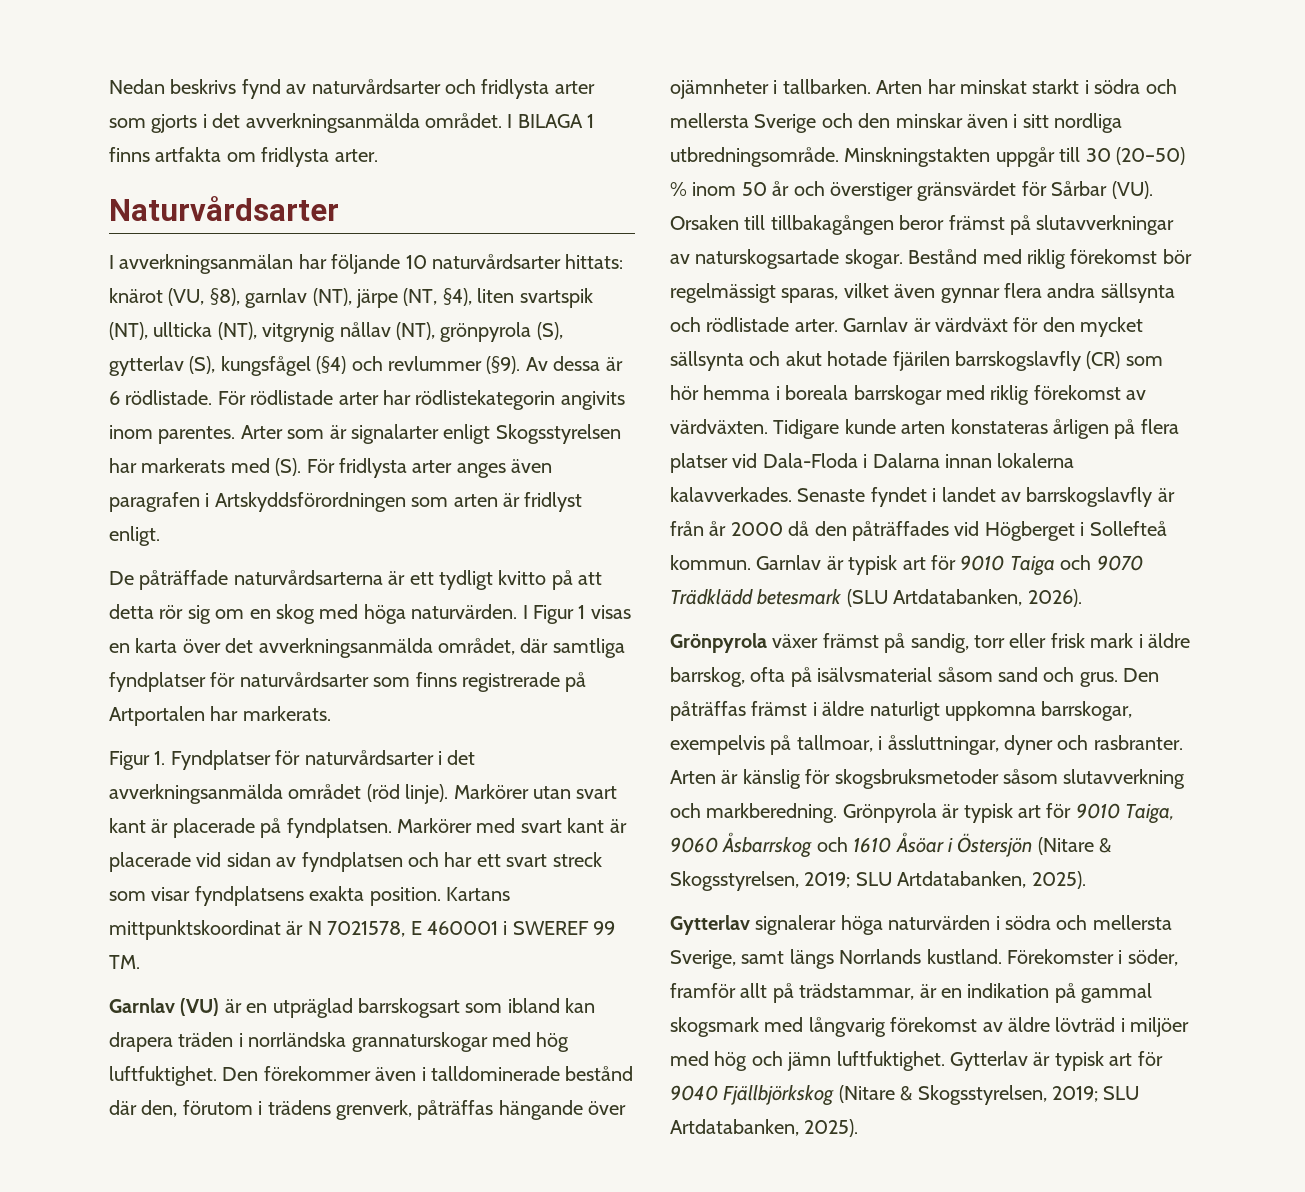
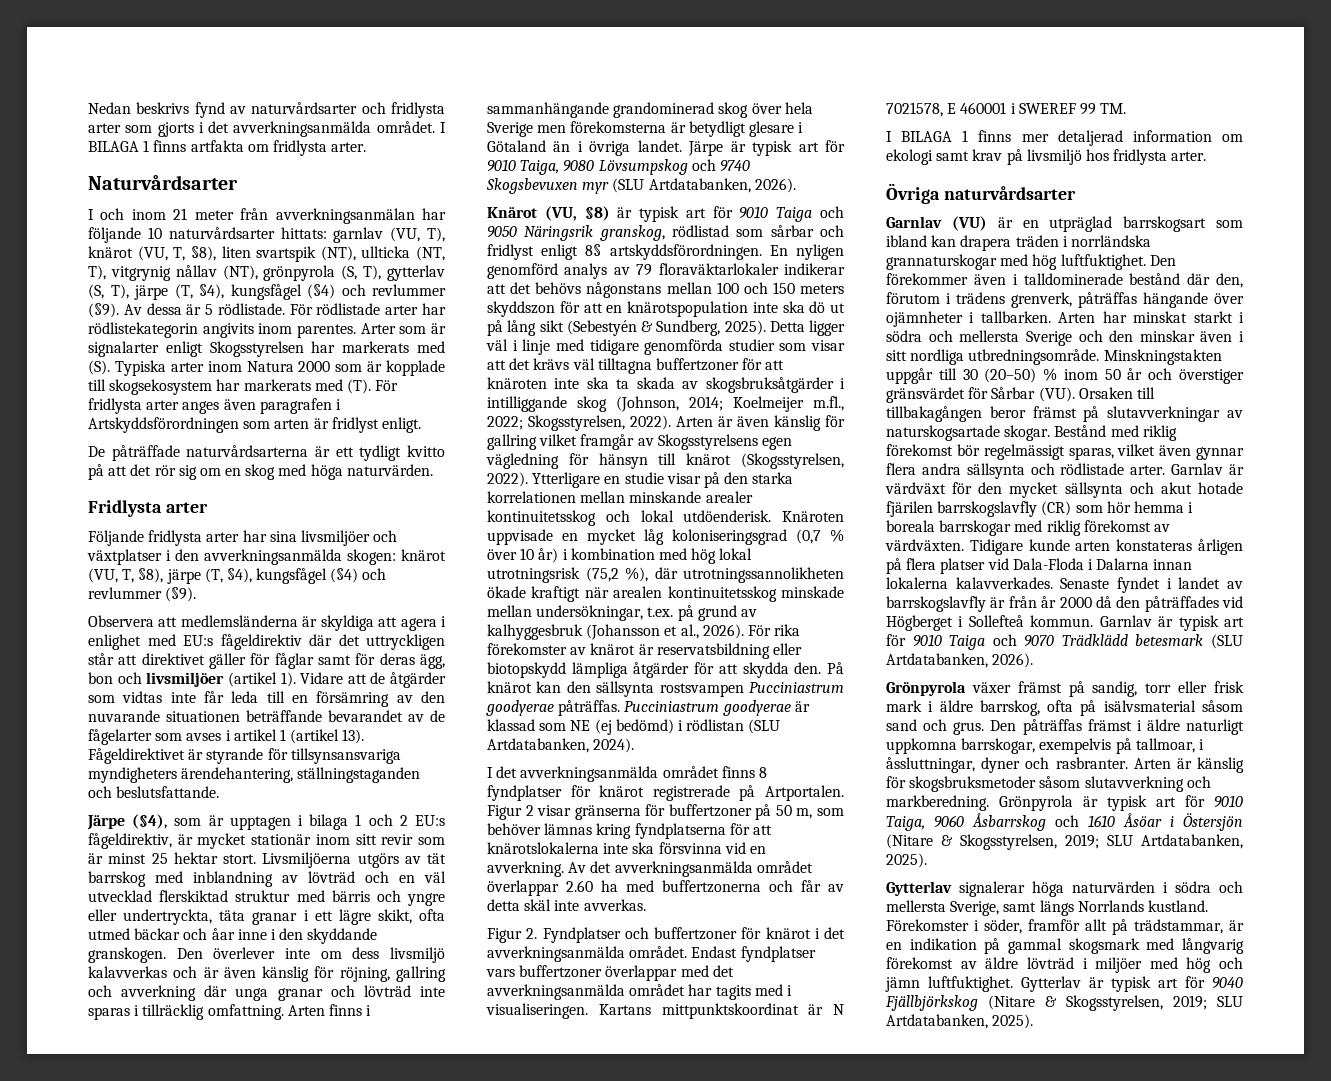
(114, 262) none -> [100,208,269,220] och inom 21 meter från
[109,288,472,308] knärot (VU, §8), garnlav (NT), järpe (NT, §4), -> [333,227,445,243] [88,246,216,261] garnlav (VU, T), knärot (VU, T, §8),
[217,322,257,340] (NT), -> [416,246,445,261] [88,265,106,280] (NT, T),
[536,322,563,340] [109,356,216,376] (S), gytterlav (S), -> [341,265,445,281] [88,284,224,300] (S, T), gytterlav (S, T), järpe (T, §4),
[109,391,120,405] 6 -> [205,304,214,315] 5
(302, 467) none -> [114,360,445,376] [88,379,371,395] Typiska arter inom Natura 2000 som är kopplade till skogsekosystem har markerats med (T).
[109,604,154,619] detta -> [130,464,152,476] det
[522,605,631,624] [109,638,625,658] [109,672,587,692] [109,706,331,726] [109,750,476,770] [109,784,618,804] [109,818,627,838] [109,852,602,872] [109,886,441,906] I Figur 1 visas en karta över det avverkningsanmälda området, där samtliga fyndplatser för naturvårdsarter som finns registrerade på Artportalen har markerats. // Figur 1. Fyndplatser för naturvårdsarter i det avverkningsanmälda området (röd linje). Markörer utan svart kant är placerade på fyndplatsen. Markörer med svart kant är placerade vid sidan av fyndplatsen och har ett svart streck som visar fyndplatsens exakta position. -> [88,500,208,517] [88,530,398,546] [87,549,446,565] [88,568,387,584] [88,587,197,602] [88,615,446,631] [88,634,445,650] [88,653,445,669] [88,672,446,688] [88,691,445,707] [88,710,445,722] [88,729,365,745] [88,748,401,764] [88,767,421,783] [88,786,220,798] [87,814,445,830] [88,833,446,849] [88,852,446,868] [88,871,446,887] [88,890,445,906] [88,909,445,925] [88,928,378,944] [88,947,445,963] [88,966,446,982] [88,985,445,1001] [88,1004,372,1020] [487,102,813,118] [487,121,804,137] [487,140,845,156] [487,159,750,175] [486,178,796,194] [487,206,844,222] [487,225,844,241] [487,244,844,260] [487,263,845,279] [487,282,844,298] [487,301,845,317] [487,320,845,336] [486,339,845,355] [487,358,785,374] [487,377,845,393] [487,396,844,412] [487,415,845,431] [487,434,792,450] [486,453,844,469] [487,472,794,488] [487,491,753,503] [487,510,844,526] [487,529,844,545] [487,548,753,564] [487,567,844,583] [487,586,844,602] [487,605,757,621] [487,624,801,640] [487,643,802,659] [487,662,844,678] [487,681,844,697] [486,700,810,716] [487,719,781,735] [487,738,635,753] [487,766,767,782] [487,785,844,801] [487,804,844,820] [487,823,772,839] [487,842,766,854] [487,861,813,877] [487,880,844,896] [487,899,646,911] [487,927,845,943] [487,946,816,962] [486,965,734,981] [487,984,792,1000] [486,1003,588,1019] // Fridlysta arter // Följande fridlysta arter har sina livsmiljöer och växtplatser i den avverkningsanmälda skogen: knärot (VU, T, §8), järpe (T, §4), kungsfågel (§4) och revlummer (§9). // Observera att medlemsländerna är skyldiga att agera i enlighet med EU:s fågeldirektiv där det uttryckligen står att direktivet gäller för fåglar samt för deras ägg, bon och livsmiljöer (artikel 1). Vidare att de åtgärder som vidtas inte får leda till en försämring av den nuvarande situationen beträffande bevarandet av de fågelarter som avses i artikel 1 (artikel 13). Fågeldirektivet är styrande för tillsynsansvariga myndigheters ärendehantering, ställningstaganden och beslutsfattande. // Järpe (§4), som är upptagen i bilaga 1 och 2 EU:s fågeldirektiv, är mycket stationär inom sitt revir som är minst 25 hektar stort. Livsmiljöerna utgörs av tät barrskog med inblandning av lövträd och en väl utvecklad flerskiktad struktur med bärris och yngre eller undertryckta, täta granar i ett lägre skikt, ofta utmed bäckar och åar inne i den skyddande granskogen. Den överlever inte om dess livsmiljö kalavverkas och är även känslig för röjning, gallring och avverkning där unga granar och lövträd inte sparas i tillräcklig omfattning. Arten finns i sammanhängande grandominerad skog över hela Sverige men förekomsterna är betydligt glesare i Götaland än i övriga landet. Järpe är typisk art för 9010 Taiga, 9080 Lövsumpskog och 9740 Skogsbevuxen myr (SLU Artdatabanken, 2026). // Knärot (VU, §8) är typisk art för 9010 Taiga och 9050 Näringsrik granskog, rödlistad som sårbar och fridlyst enligt 8§ artskyddsförordningen. En nyligen genomförd analys av 79 floraväktarlokaler indikerar att det behövs någonstans mellan 100 och 150 meters skyddszon för att en knärotspopulation inte ska dö ut på lång sikt (Sebestyén & Sundberg, 2025). Detta ligger väl i linje med tidigare genomförda studier som visar att det krävs väl tilltagna buffertzoner för att knäroten inte ska ta skada av skogsbruksåtgärder i intilliggande skog (Johnson, 2014; Koelmeijer m.fl., 2022; Skogsstyrelsen, 2022). Arten är även känslig för gallring vilket framgår av Skogsstyrelsens egen vägledning för hänsyn till knärot (Skogsstyrelsen, 2022). Ytterligare en studie visar på den starka korrelationen mellan minskande arealer kontinuitetsskog och lokal utdöenderisk. Knäroten uppvisade en mycket låg koloniseringsgrad (0,7 % över 10 år) i kombination med hög lokal utrotningsrisk (75,2 %), där utrotningssannolikheten ökade kraftigt när arealen kontinuitetsskog minskade mellan undersökningar, t.ex. på grund av kalhyggesbruk (Johansson et al., 2026). För rika förekomster av knärot är reservatsbildning eller biotopskydd lämpliga åtgärder för att skydda den. På knärot kan den sällsynta rostsvampen Pucciniastrum goodyerae påträffas. Pucciniastrum goodyerae är klassad som NE (ej bedömd) i rödlistan (SLU Artdatabanken, 2024). // I det avverkningsanmälda området finns 8 fyndplatser för knärot registrerade på Artportalen. Figur 2 visar gränserna för buffertzoner på 50 m, som behöver lämnas kring fyndplatserna för att knärotslokalerna inte ska försvinna vid en avverkning. Av det avverkningsanmälda området överlappar 2.60 ha med buffertzonerna och får av detta skäl inte avverkas. // Figur 2. Fyndplatser och buffertzoner för knärot i det avverkningsanmälda området. Endast fyndplatser vars buffertzoner överlappar med det avverkningsanmälda området har tagits med i visualiseringen.
(140, 962) none -> [886,130,1243,146] [886,149,1207,165] [886,183,1076,204] // I BILAGA 1 finns mer detaljerad information om ekologi samt krav på livsmiljö hos fridlysta arter. // Övriga naturvårdsarter

